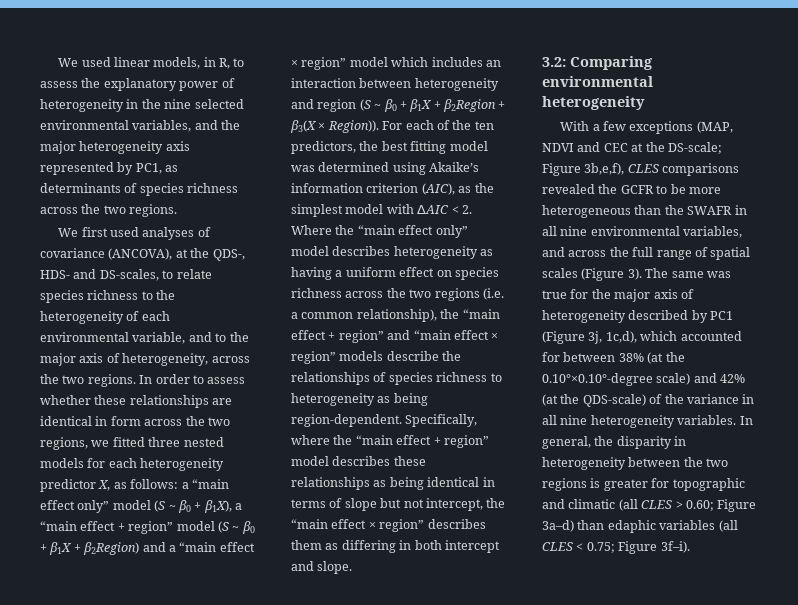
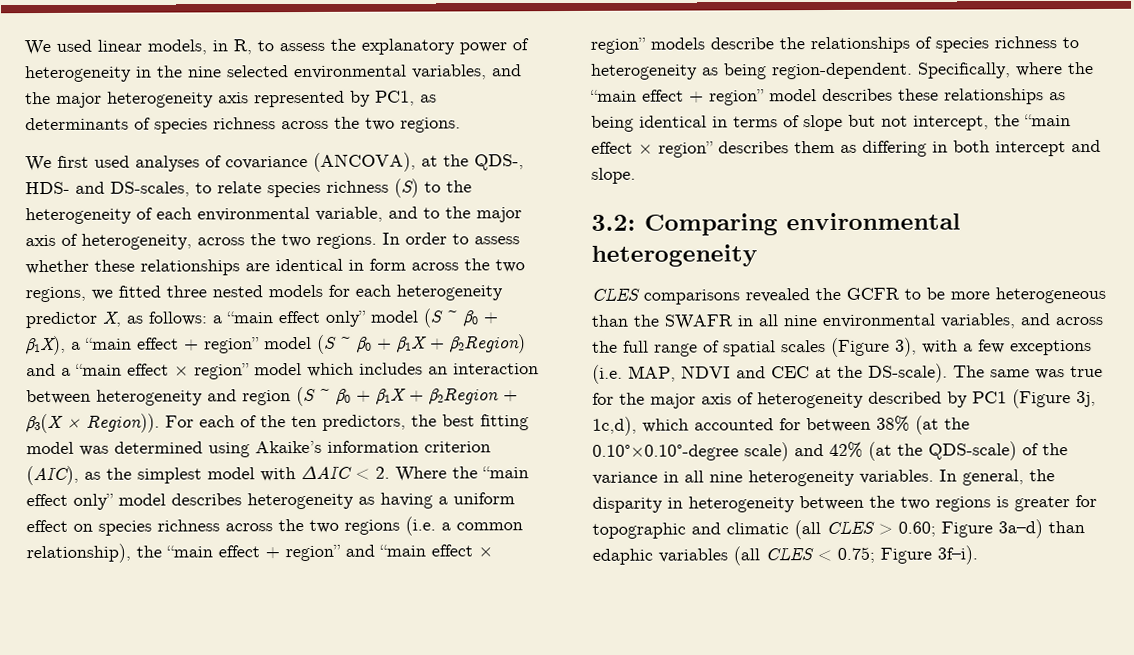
(139, 295) none -> [394,178,419,198] (S)
[560,121,733,134] [542,142,722,154] [542,163,625,176] With a few exceptions (MAP, NDVI and CEC at the DS-scale; Figure 3b,e,f), -> (758, 255) none
[627,268,642,280] 3). -> [895,337,1092,357] [592,363,948,384] 3), with a few exceptions (i.e. MAP, NDVI and CEC at the DS-scale).

